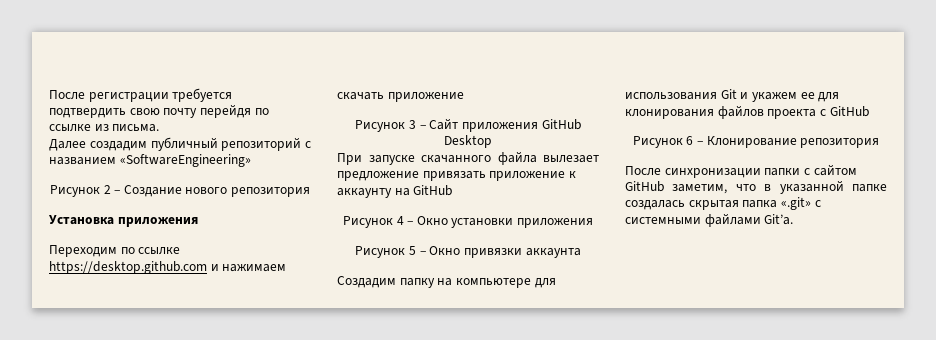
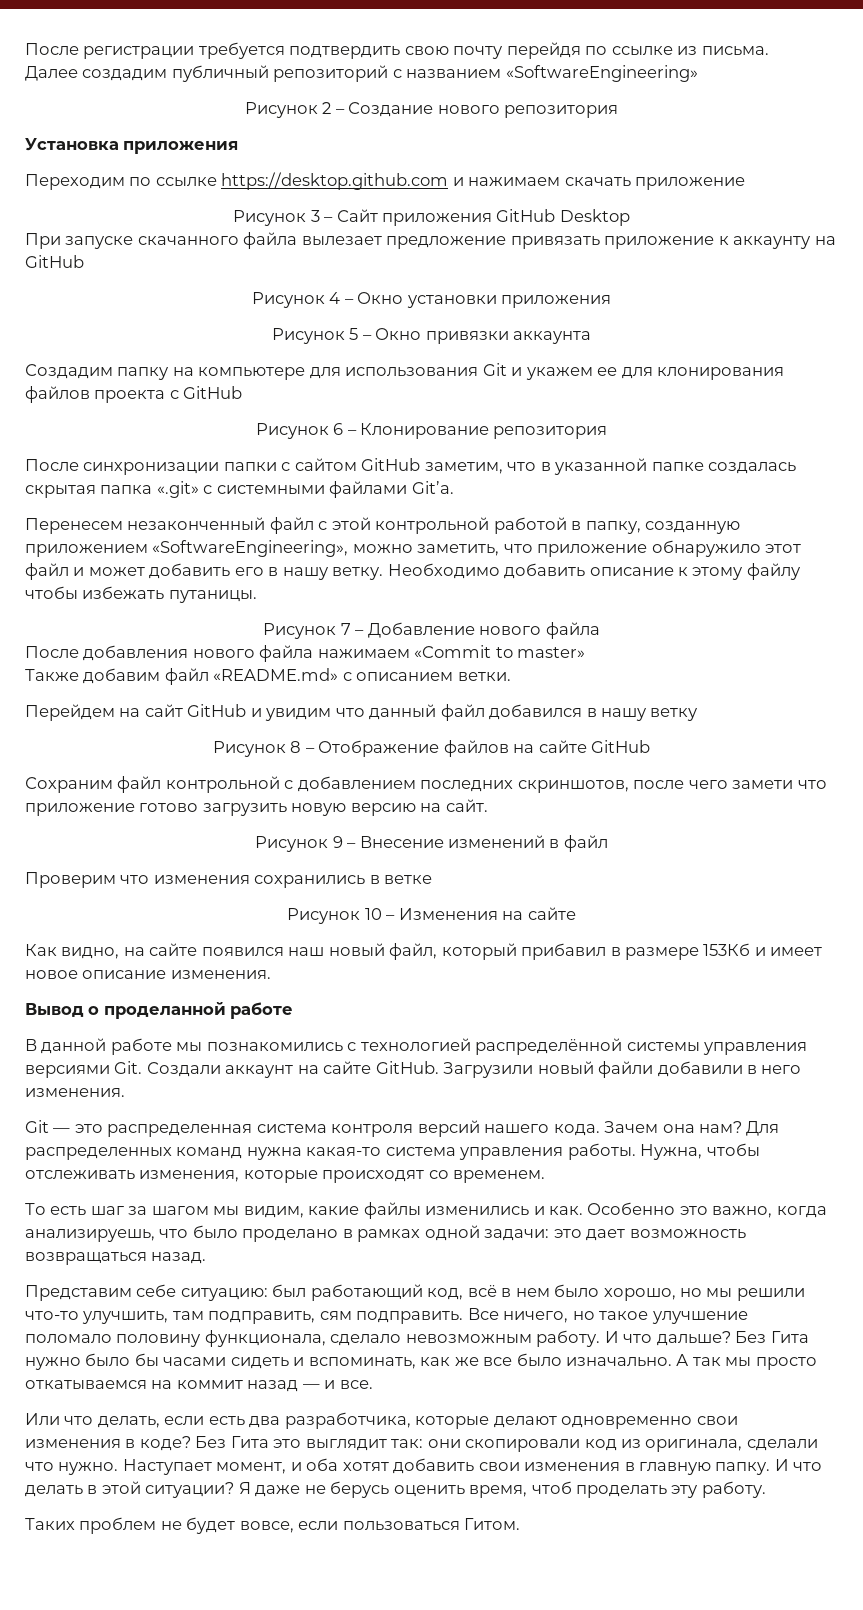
(794, 219) none -> [25,517,741,534] [25,540,802,557] [25,563,801,580] [25,586,257,603] [263,622,600,639] [25,645,586,662] [25,668,511,685] [25,704,699,721] [212,740,651,757] [25,776,827,793] [25,799,488,816] [255,835,608,852] [25,872,433,888] [287,907,576,924] [25,943,823,960] [25,970,271,979] [25,1002,294,1019] [25,1038,808,1055] [25,1061,802,1078] [25,1088,125,1097] [25,1120,780,1137] [25,1143,760,1160] [25,1170,546,1183] [25,1202,827,1219] [25,1225,746,1242] [25,1252,207,1265] [25,1284,805,1301] [25,1308,748,1324] [25,1330,809,1347] [25,1353,817,1370] [25,1380,373,1392] [25,1412,738,1429] [25,1436,818,1452] [25,1458,823,1475] [25,1481,766,1498] [25,1517,521,1534] // Перенесем незаконченный файл с этой контрольной работой в папку, созданную приложением «SoftwareEngineering», можно заметить, что приложение обнаружило этот файл и может добавить его в нашу ветку. Необходимо добавить описание к этому файлу чтобы избежать путаницы. // Рисунок 7 – Добавление нового файла // После добавления нового файла нажимаем «Commit to master» // Также добавим файл «README.md» с описанием ветки. // Перейдем на сайт GitHub и увидим что данный файл добавился в нашу ветку // Рисунок 8 – Отображение файлов на сайте GitHub // Сохраним файл контрольной с добавлением последних скриншотов, после чего замети что приложение готово загрузить новую версию на сайт. // Рисунок 9 – Внесение изменений в файл // Проверим что изменения сохранились в ветке // Рисунок 10 – Изменения на сайте // Как видно, на сайте появился наш новый файл, который прибавил в размере 153Кб и имеет новое описание изменения. // Вывод о проделанной работе // В данной работе мы познакомились с технологией распределённой системы управления версиями Git. Создали аккаунт на сайте GitHub. Загрузили новый файли добавили в него изменения. // Git — это распределенная система контроля версий нашего кода. Зачем она нам? Для распределенных команд нужна какая-то система управления работы. Нужна, чтобы отслеживать изменения, которые происходят со временем. // То есть шаг за шагом мы видим, какие файлы изменились и как. Особенно это важно, когда анализируешь, что было проделано в рамках одной задачи: это дает возможность возвращаться назад. // Представим себе ситуацию: был работающий код, всё в нем было хорошо, но мы решили что-то улучшить, там подправить, сям подправить. Все ничего, но такое улучшение поломало половину функционала, сделало невозможным работу. И что дальше? Без Гита нужно было бы часами сидеть и вспоминать, как же все было изначально. А так мы просто откатываемся на коммит назад — и все. // Или что делать, если есть два разработчика, которые делают одновременно свои изменения в коде? Без Гита это выглядит так: они скопировали код из оригинала, сделали что нужно. Наступает момент, и оба хотят добавить свои изменения в главную папку. И что делать в этой ситуации? Я даже не берусь оценить время, чтоб проделать эту работу. // Таких проблем не будет вовсе, если пользоваться Гитом.

